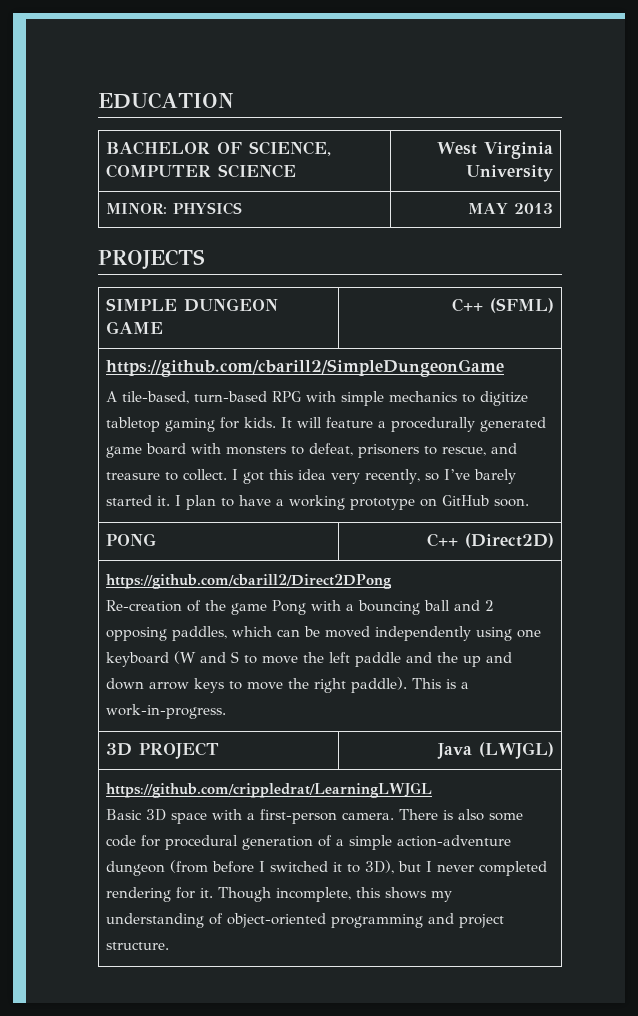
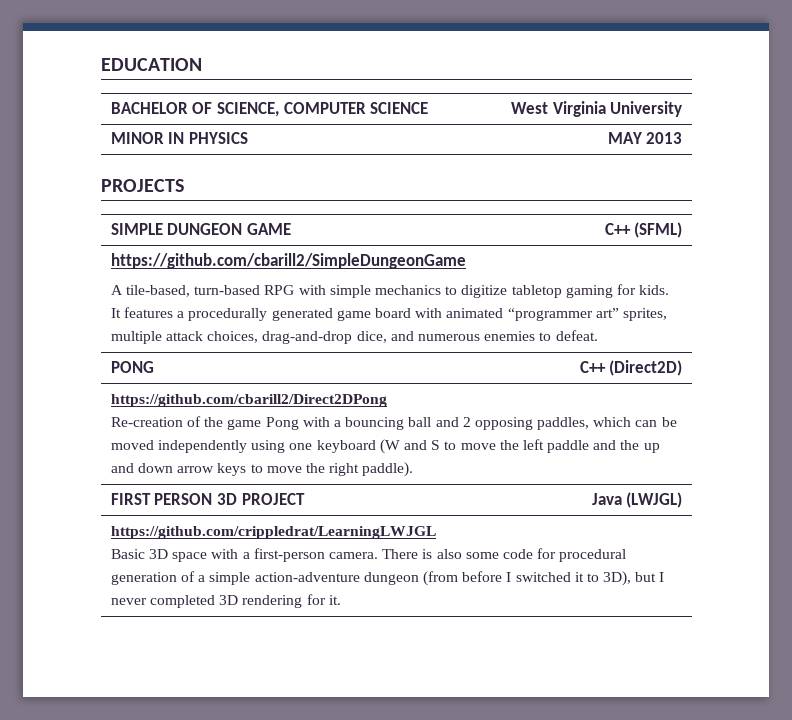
[106,203,168,214] MINOR: -> [110,132,185,144] MINOR IN
[297,417,374,428] will feature -> [124,307,174,318] features
[226,443,518,458] [106,469,517,484] [106,495,530,510] monsters to defeat, prisoners to rescue, and treasure to collect. I got this idea very recently, so I’ve barely started it. I plan to have a working prototype on GitHub soon. -> [446,308,667,321] [110,330,598,344] animated “programmer art” sprites, multiple attack choices, drag-and-drop dice, and numerous enemies to defeat.
[412,678,470,689] [106,704,227,719] This is a work-in-progress. // -> [110,493,213,505] // FIRST PERSON
(548, 868) none -> [219,595,239,605] 3D
[218,887,453,902] [106,913,505,928] [106,942,170,950] Though incomplete, this shows my understanding of object-oriented programming and project structure. -> (341, 600) none

